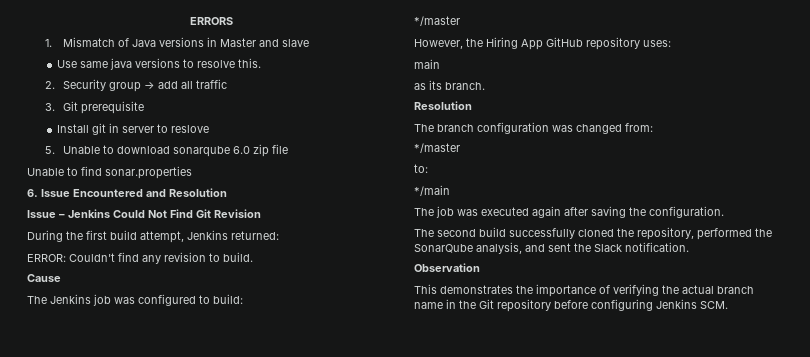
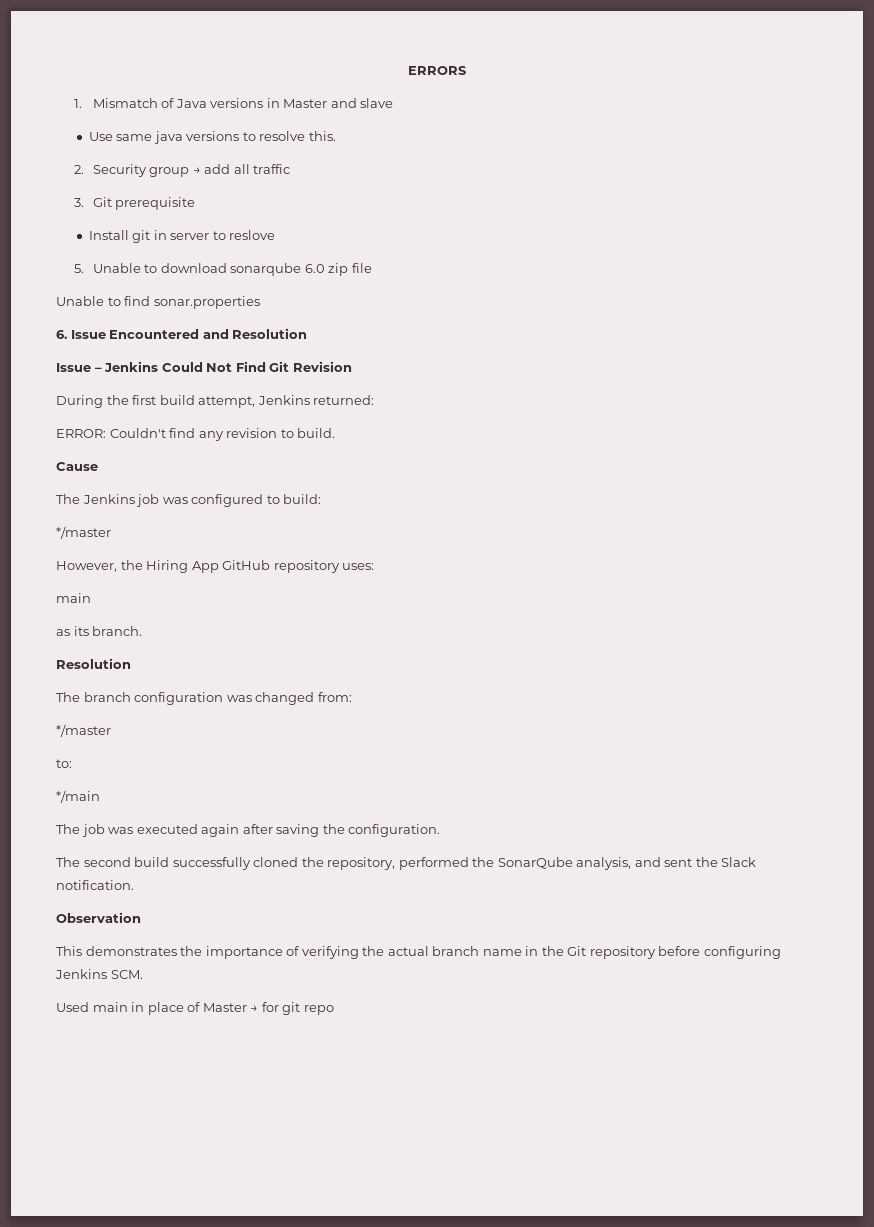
(728, 305) none -> [56,1002,334,1015] // Used main in place of Master → for git repo

